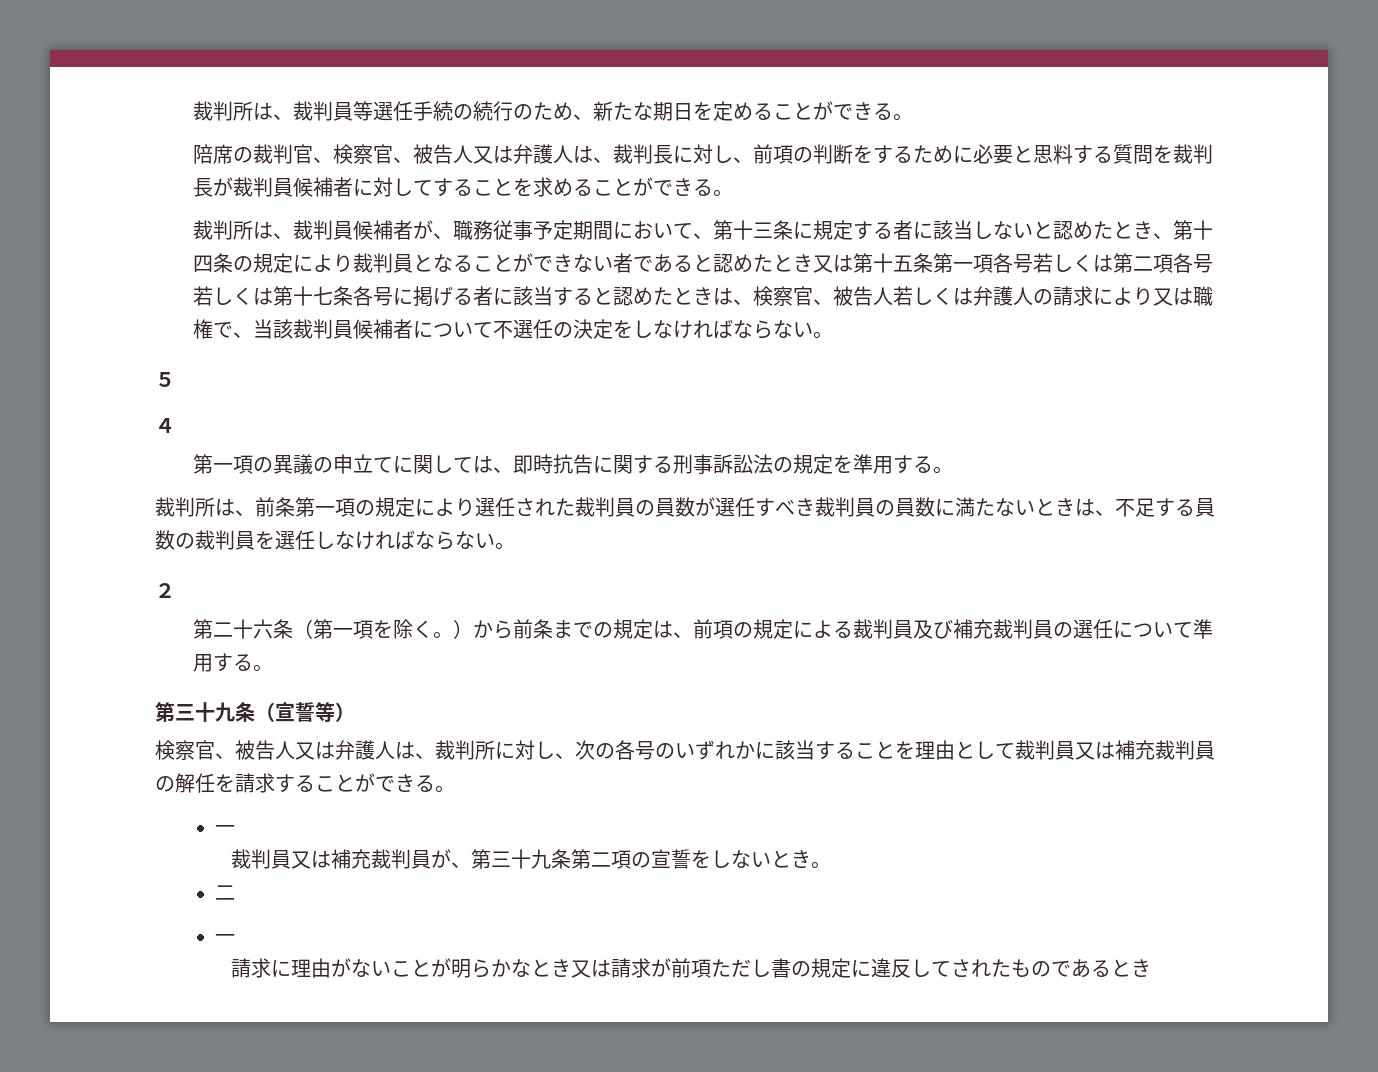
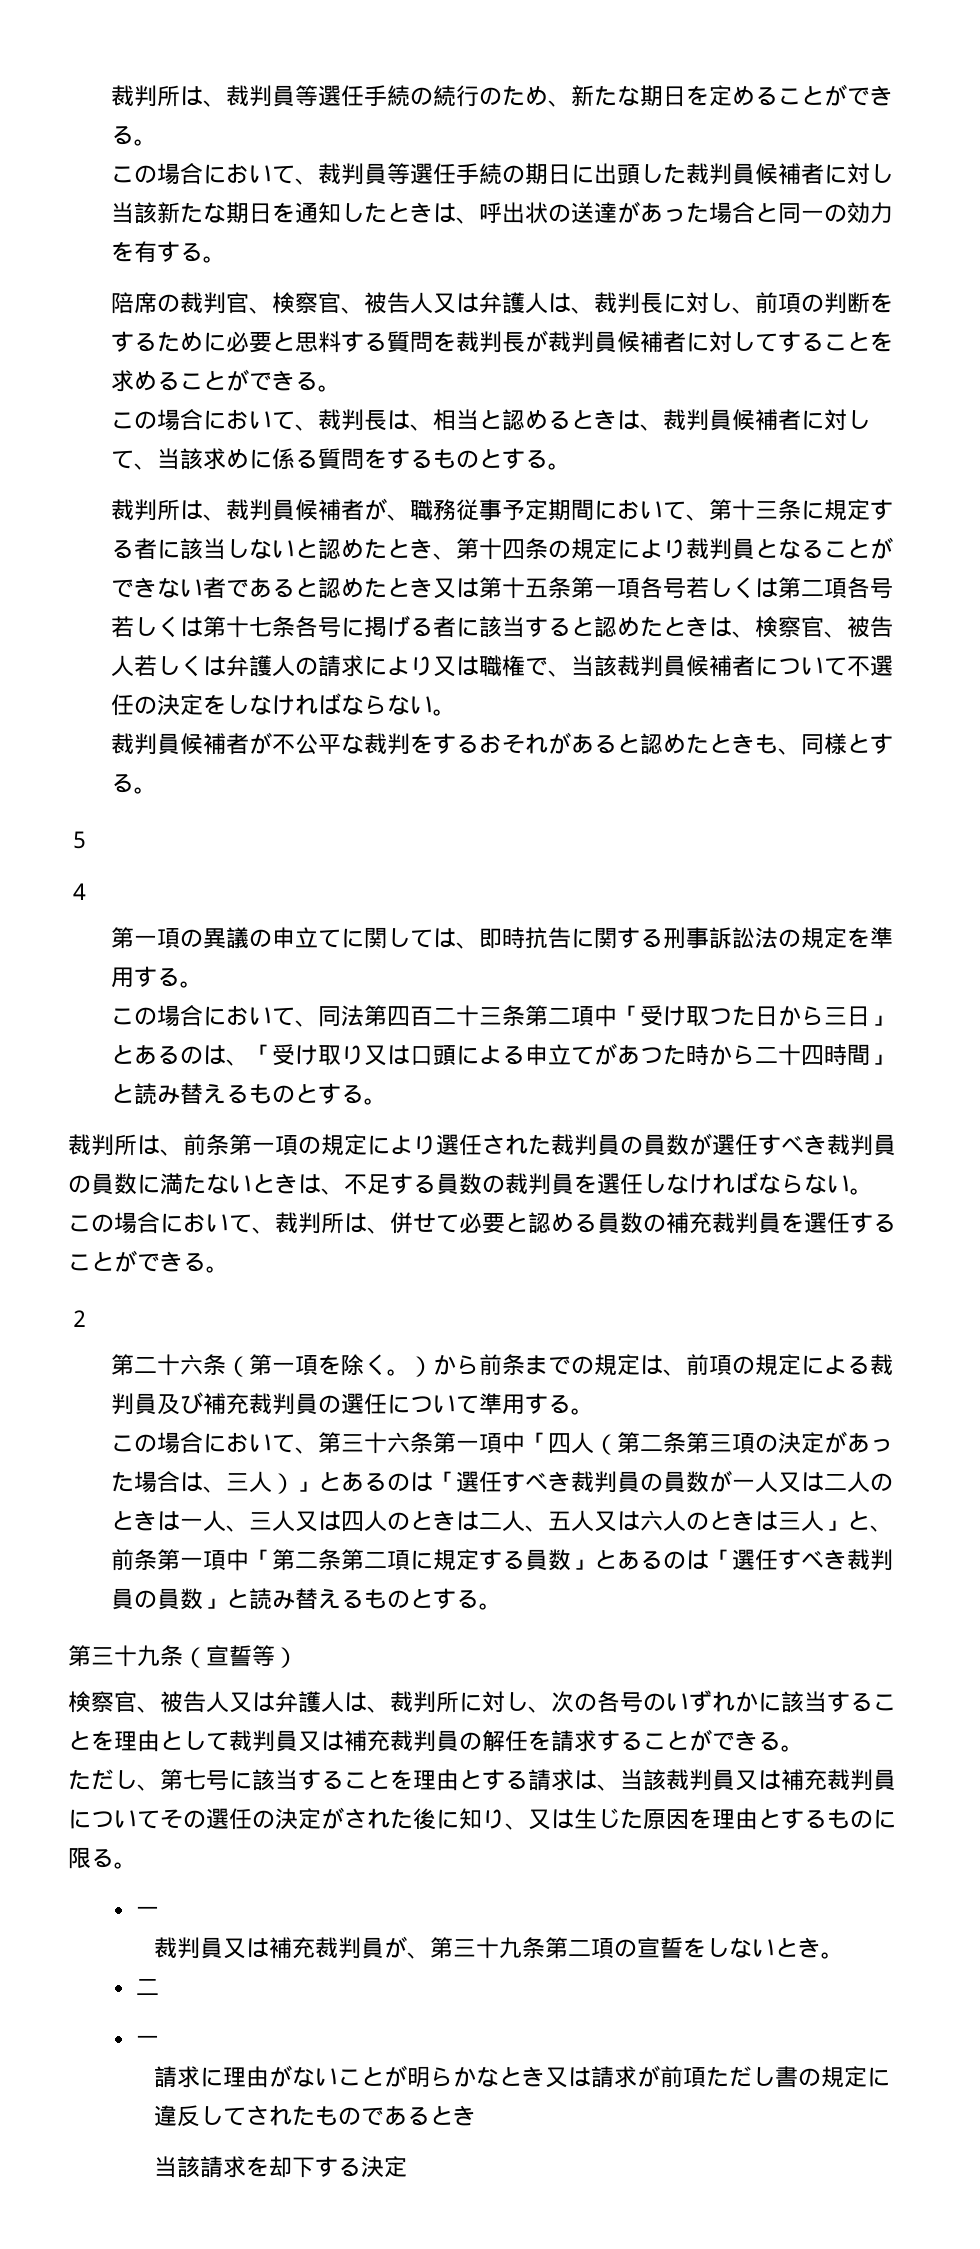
(913, 117) none -> [110,163,893,185] [110,201,893,224] [110,241,226,263] // この場合において、裁判員等選任手続の期日に出頭した裁判員候補者に対し当該新たな期日を通知したときは、呼出状の送達があった場合と同一の効力を有する。
(733, 193) none -> [110,409,870,431] [110,448,571,470] // この場合において、裁判長は、相当と認めるときは、裁判員候補者に対して、当該求めに係る質問をするものとする。
(833, 335) none -> [110,732,893,755] [110,773,157,794] // 裁判員候補者が不公平な裁判をするおそれがあると認めたときも、同様とする。
(953, 470) none -> [110,1005,893,1027] [110,1043,893,1066] [110,1083,387,1105] // この場合において、同法第四百二十三条第二項中「受け取つた日から三日」とあるのは、「受け取り又は口頭による申立てがあつた時から二十四時間」と読み替えるものとする。
(515, 546) none -> [68,1212,896,1234] [68,1250,229,1273] // この場合において、裁判所は、併せて必要と認める員数の補充裁判員を選任することができる。
(273, 668) none -> [110,1431,893,1455] [110,1470,893,1494] [110,1510,893,1532] [110,1549,893,1571] [110,1588,502,1610] // この場合において、第三十六条第一項中「四人（第二条第三項の決定があった場合は、三人）」とあるのは「選任すべき裁判員の員数が一人又は二人のときは一人、三人又は四人のときは二人、五人又は六人のときは三人」と、前条第一項中「第二条第二項に規定する員数」とあるのは「選任すべき裁判員の員数」と読み替えるものとする。
(455, 789) none -> [68,1769,896,1791] [68,1807,896,1830] [68,1847,137,1869] // ただし、第七号に該当することを理由とする請求は、当該裁判員又は補充裁判員についてその選任の決定がされた後に知り、又は生じた原因を理由とするものに限る。
(1151, 968) none -> [153,2156,407,2178] // 当該請求を却下する決定

